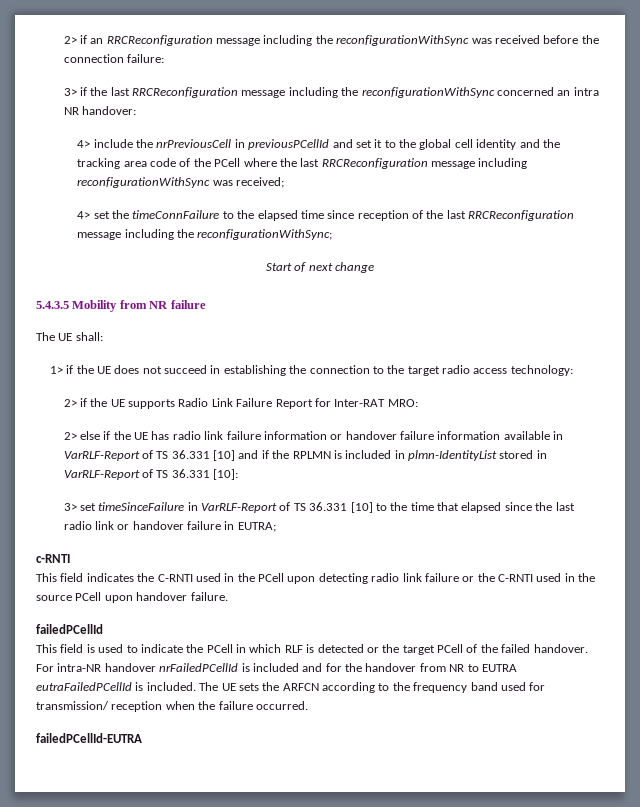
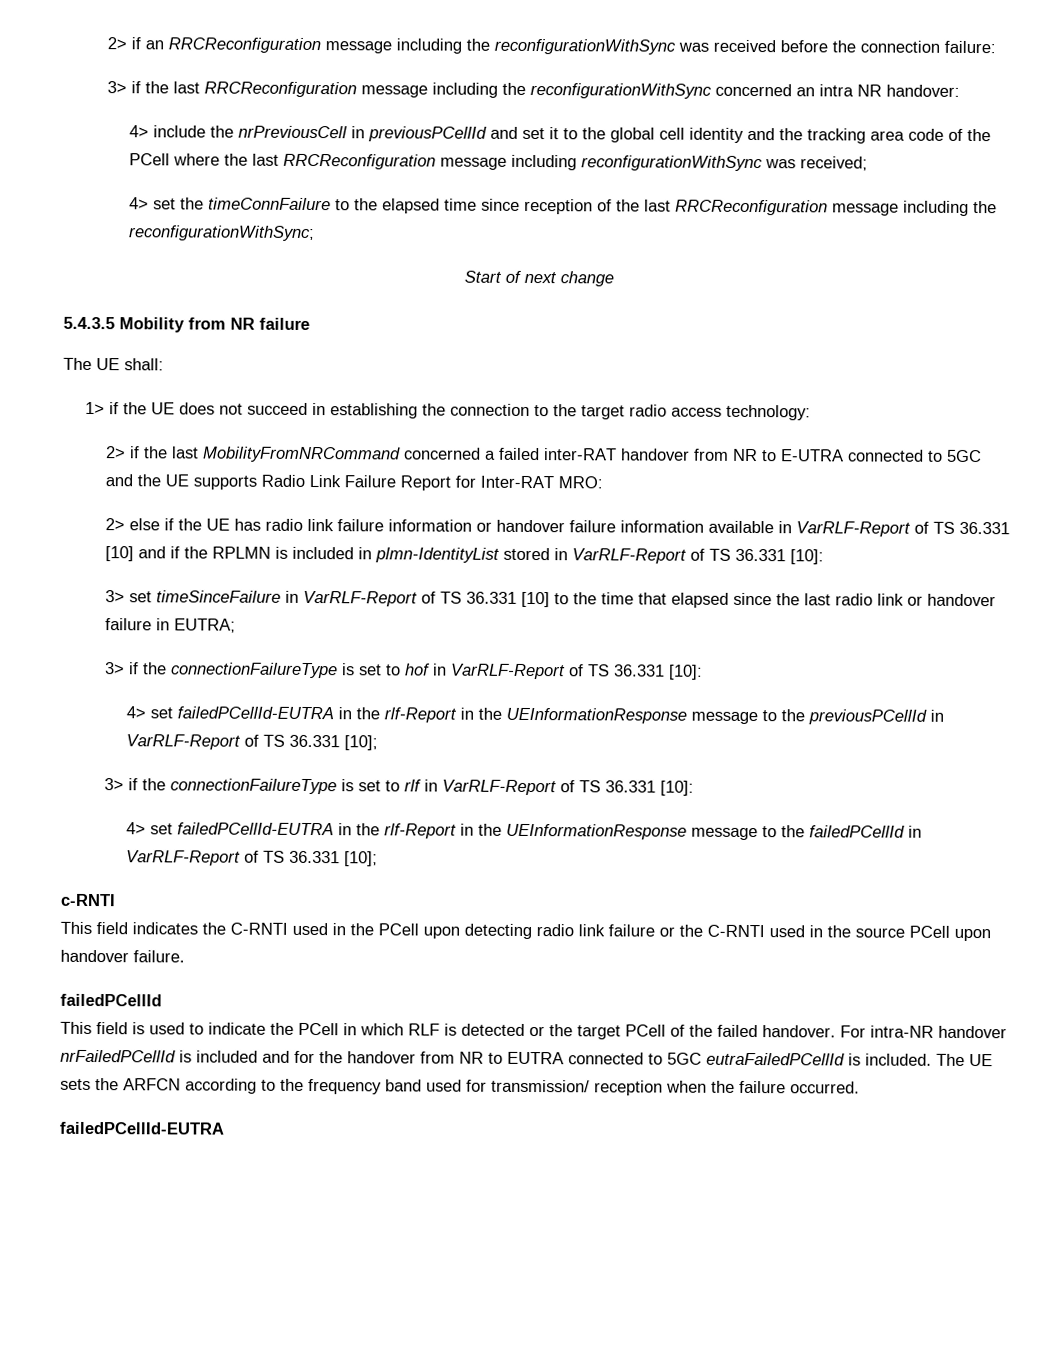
(108, 402) none -> [172,446,983,463] [105,474,162,487] last MobilityFromNRCommand concerned a failed inter-RAT handover from NR to E-UTRA connected to 5GC and the
(276, 527) none -> [105,662,704,680] [125,706,944,725] [125,734,378,751] [104,778,695,796] [125,822,922,841] [125,850,378,867] // 3> if the connectionFailureType is set to hof in VarRLF-Report of TS 36.331 [10]: // 4> set failedPCellId-EUTRA in the rlf-Report in the UEInformationResponse message to the previousPCellId in VarRLF-Report of TS 36.331 [10]; // 3> if the connectionFailureType is set to rlf in VarRLF-Report of TS 36.331 [10]: // 4> set failedPCellId-EUTRA in the rlf-Report in the UEInformationResponse message to the failedPCellId in VarRLF-Report of TS 36.331 [10];
(517, 668) none -> [568,1052,702,1065] connected to 5GC

